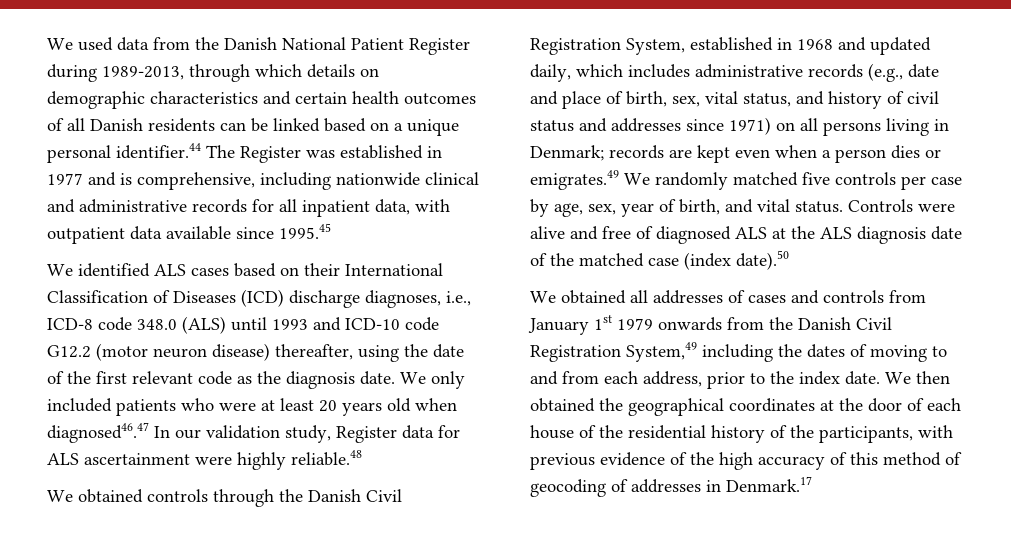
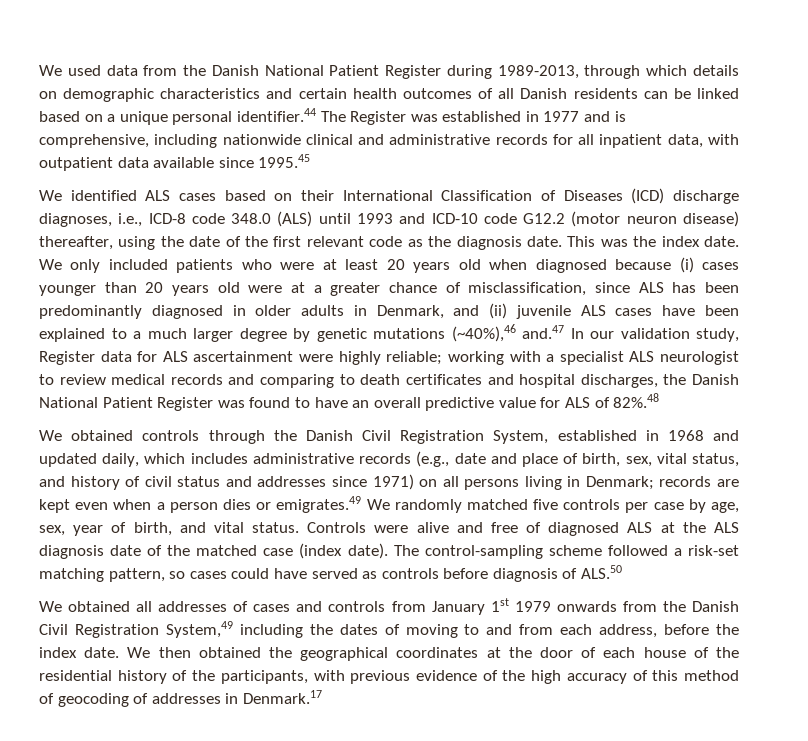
(395, 378) none -> [567,236,739,247] This was the index date.
[47,422,149,443] diagnosed46.47 -> [535,257,739,273] [39,282,739,296] [39,303,739,319] [39,324,564,342] diagnosed because (i) cases younger than 20 years old were at a greater chance of misclassification, since ALS has been predominantly diagnosed in older adults in Denmark, and (ii) juvenile ALS cases have been explained to a much larger degree by genetic mutations (~40%),46 and.47
[291,450,362,466] reliable.48 -> [386,351,739,365] [39,374,739,388] [39,393,660,411] reliable; working with a specialist ALS neurologist to review medical records and comparing to death certificates and hospital discharges, the Danish National Patient Register was found to have an overall predictive value for ALS of 82%.48
[736,250,789,270] date).50 -> [347,543,739,559] [39,565,623,582] date). The control-sampling scheme followed a risk-set matching pattern, so cases could have served as controls before diagnosis of ALS.50
[707,372,765,389] prior to -> [664,624,710,635] before

